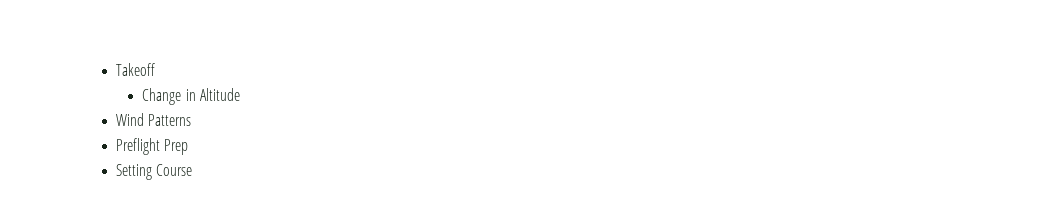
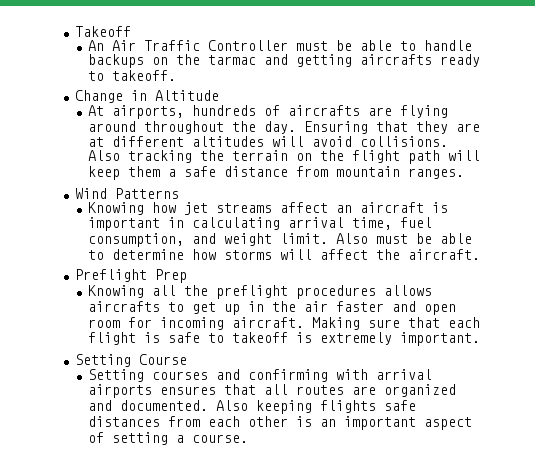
[142,88,240,105] [115,113,192,126] [115,138,189,155] [115,164,193,180] Change in Altitude // Wind Patterns // Preflight Prep // Setting Course -> [87,40,472,51] [87,54,480,68] [87,70,176,81] [74,90,219,103] [87,105,448,119] [87,121,480,134] [87,136,448,147] [87,150,480,164] [87,166,464,180] [74,188,179,199] [87,202,448,215] [87,217,432,231] [87,233,472,247] [87,249,480,260] [74,269,187,283] [87,285,432,299] [87,301,456,315] [87,317,480,330] [87,332,480,346] [74,354,187,367] [87,369,432,382] [87,384,456,398] [87,400,416,414] [87,416,472,430] [87,432,248,445] An Air Traffic Controller must be able to handle backups on the tarmac and getting aircrafts ready to takeoff. // Change in Altitude // At airports, hundreds of aircrafts are flying around throughout the day. Ensuring that they are at different altitudes will avoid collisions. Also tracking the terrain on the flight path will keep them a safe distance from mountain ranges. // Wind Patterns // Knowing how jet streams affect an aircraft is important in calculating arrival time, fuel consumption, and weight limit. Also must be able to determine how storms will affect the aircraft. // Preflight Prep // Knowing all the preflight procedures allows aircrafts to get up in the air faster and open room for incoming aircraft. Making sure that each flight is safe to takeoff is extremely important. // Setting Course // Setting courses and confirming with arrival airports ensures that all routes are organized and documented. Also keeping flights safe distances from each other is an important aspect of setting a course.

